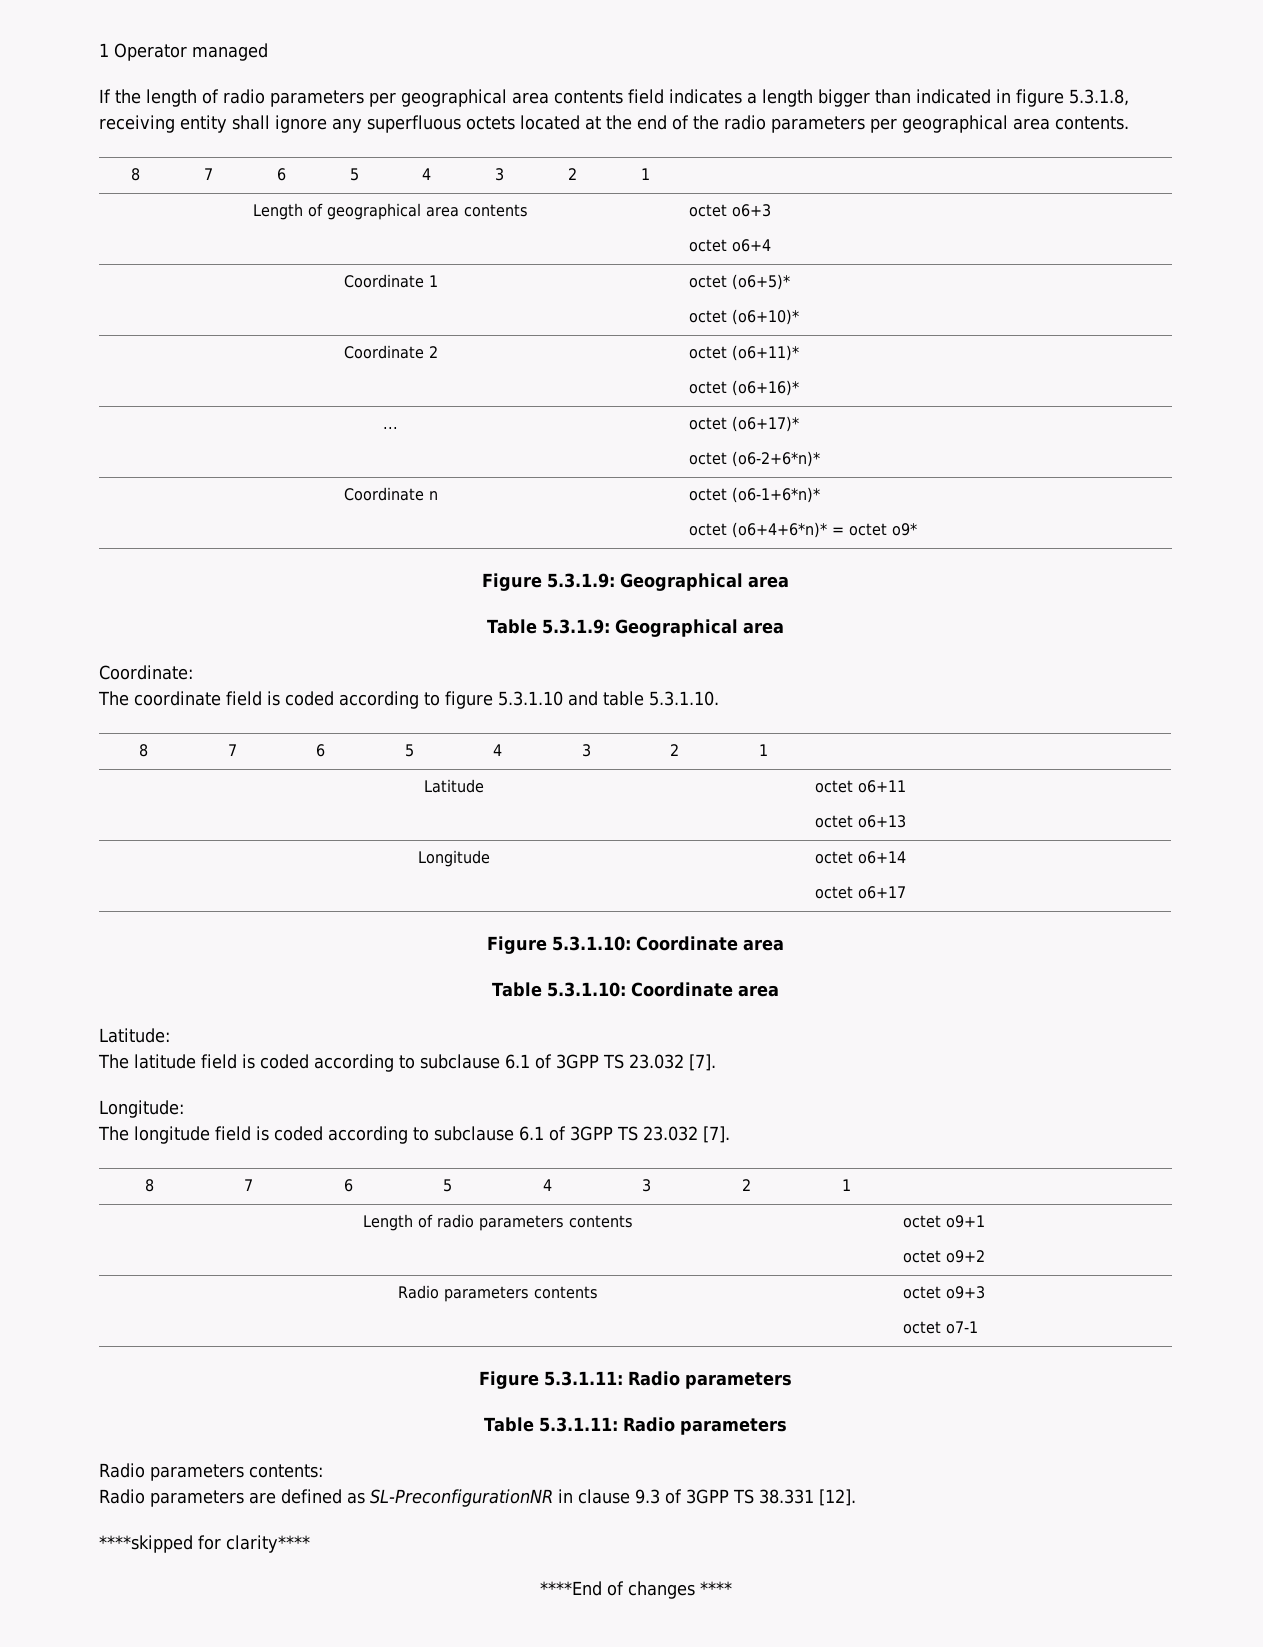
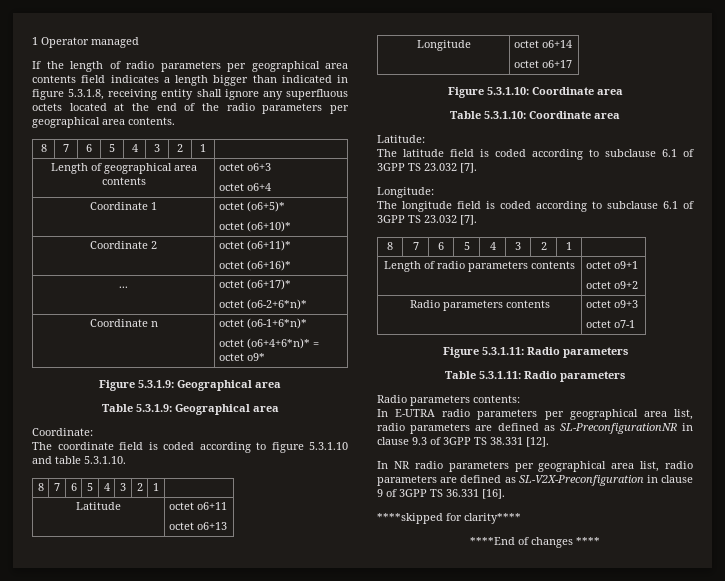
[99,1489,145,1504] Radio -> [377,409,693,420] [377,423,405,431] In E-UTRA radio parameters per geographical area list, radio
(856, 1497) none -> [377,461,693,472] [377,475,693,486] [377,489,505,499] // In NR radio parameters per geographical area list, radio parameters are defined as SL-V2X-Preconfiguration in clause 9 of 3GPP TS 36.331 [16].

